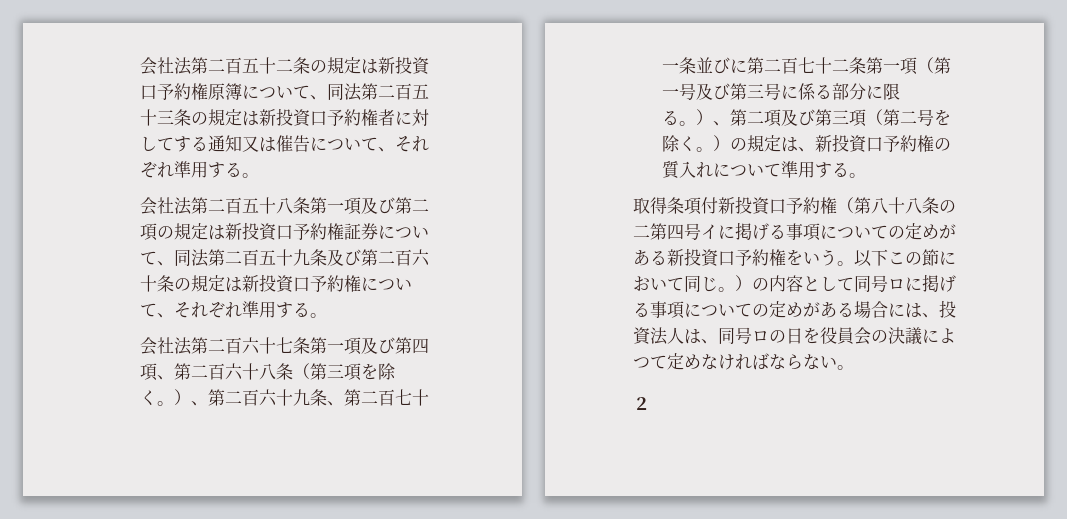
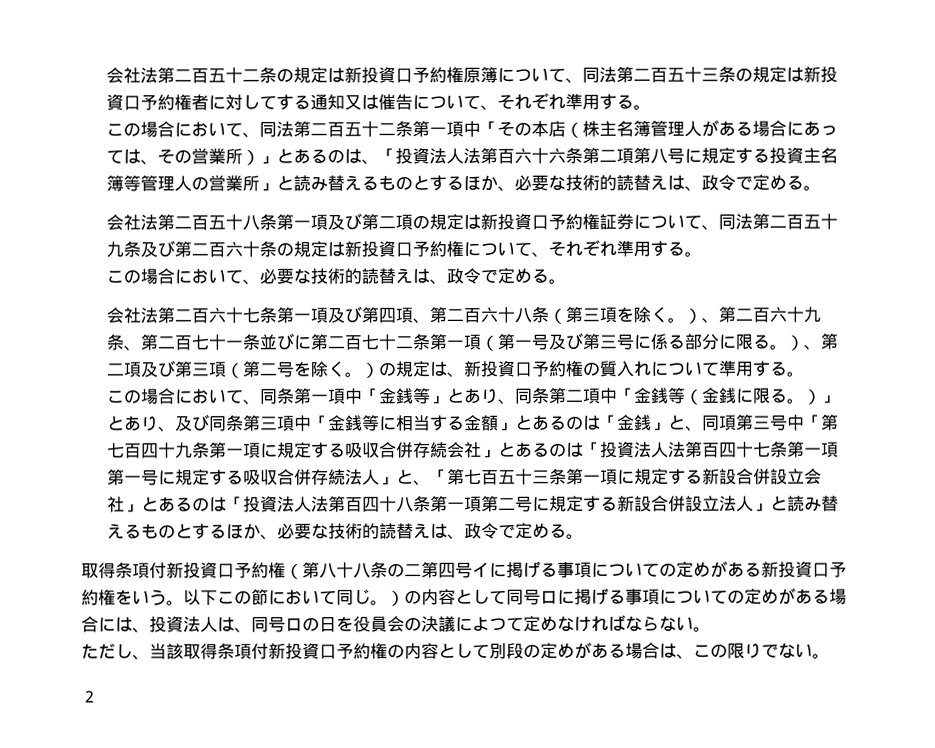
(260, 175) none -> [105,119,838,138] [105,147,838,166] [105,174,821,192] // この場合において、同法第二百五十二条第一項中「その本店（株主名簿管理人がある場合にあっては、その営業所）」とあるのは、「投資法人法第百六十六条第二項第八号に規定する投資主名簿等管理人の営業所」と読み替えるものとするほか、必要な技術的読替えは、政令で定める。
(328, 315) none -> [105,267,566,285] // この場合において、必要な技術的読替えは、政令で定める。
(867, 175) none -> [106,387,839,405] [106,414,839,432] [106,441,839,459] [106,468,822,486] [106,495,839,513] [106,522,584,540] // この場合において、同条第一項中「金銭等」とあり、同条第二項中「金銭等（金銭に限る。）」とあり、及び同条第三項中「金銭等に相当する金額」とあるのは「金銭」と、同項第三号中「第七百四十九条第一項に規定する吸収合併存続会社」とあるのは「投資法人法第百四十七条第一項第一号に規定する吸収合併存続法人」と、「第七百五十三条第一項に規定する新設合併設立会社」とあるのは「投資法人法第百四十八条第一項第二号に規定する新設合併設立法人」と読み替えるものとするほか、必要な技術的読替えは、政令で定める。
(854, 367) none -> [81,641,830,660] // ただし、当該取得条項付新投資口予約権の内容として別段の定めがある場合は、この限りでない。

